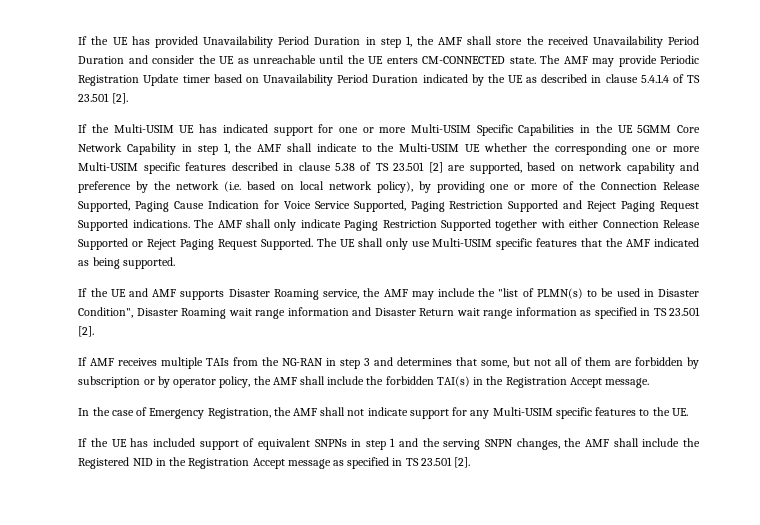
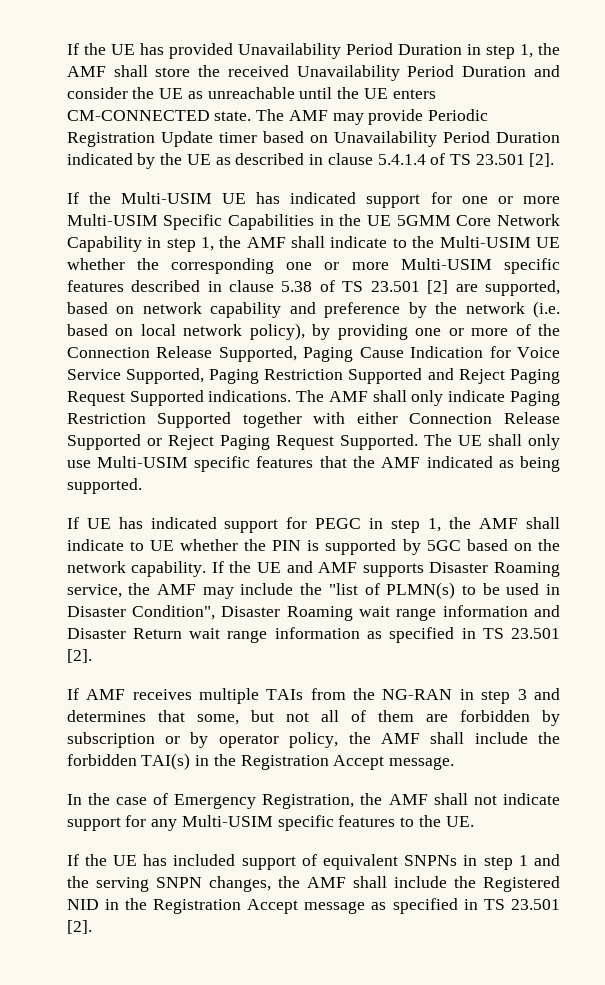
(88, 292) none -> [86,517,560,533] [66,539,560,555] [66,561,224,577] UE has indicated support for PEGC in step 1, the AMF shall indicate to UE whether the PIN is supported by 5GC based on the network capability. If

